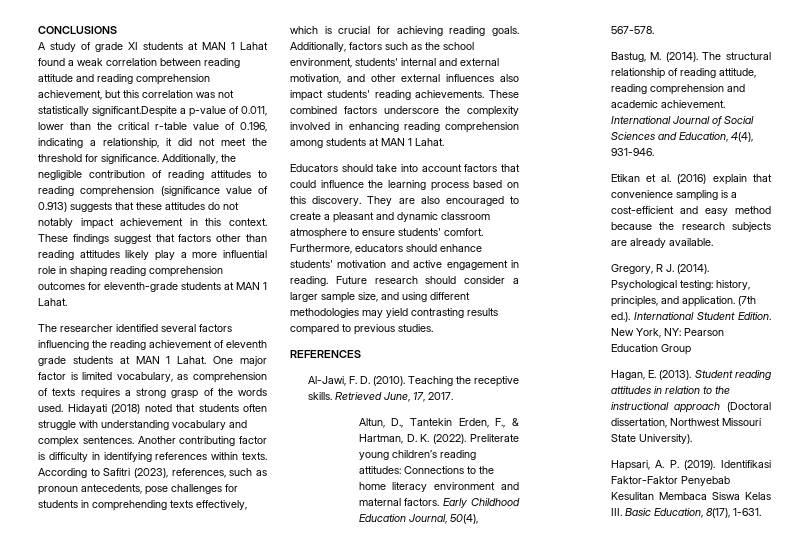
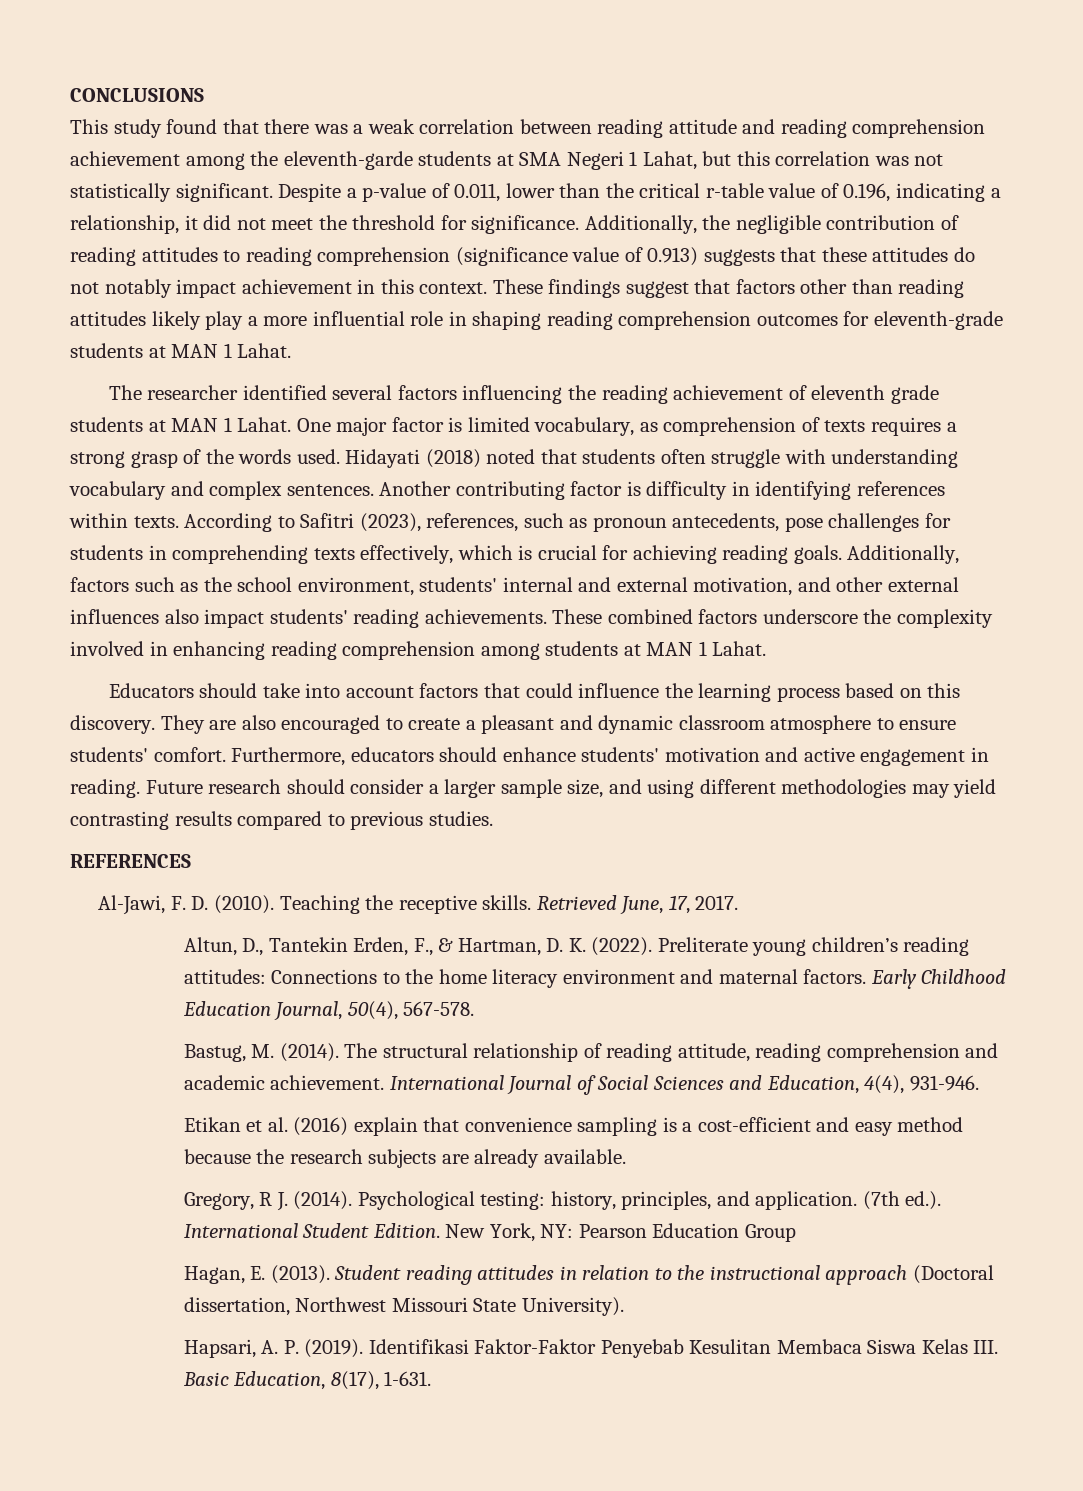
[38,42,268,52] [38,58,65,66] A study of grade XI students at MAN 1 Lahat found -> [70,119,348,138] This study found that there was
[38,90,102,100] achievement, -> [70,151,697,170] achievement among the eleventh-garde students at SMA Negeri 1 Lahat,
[92,106,177,117] significant.Despite -> [175,183,342,202] significant. Despite

